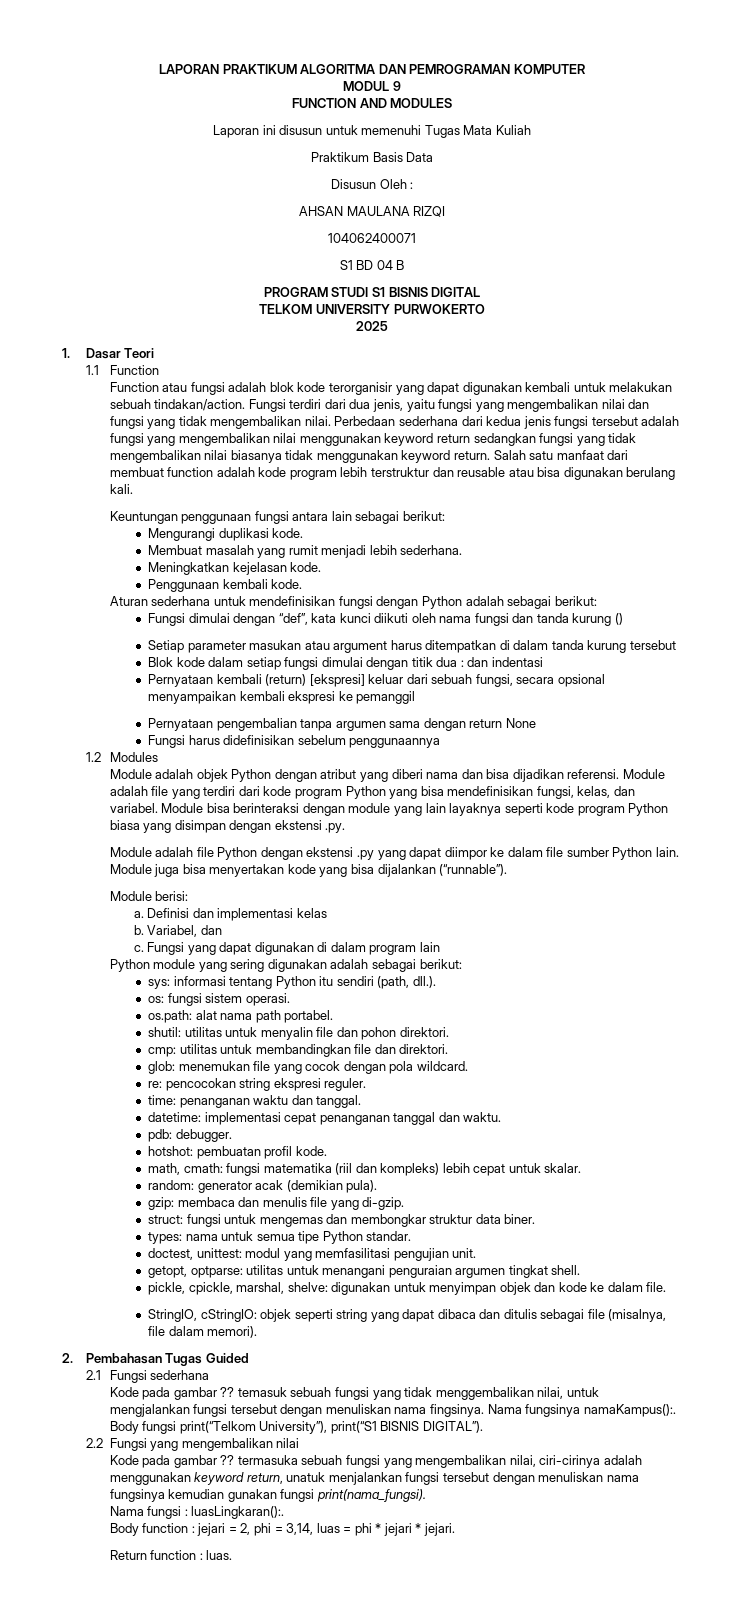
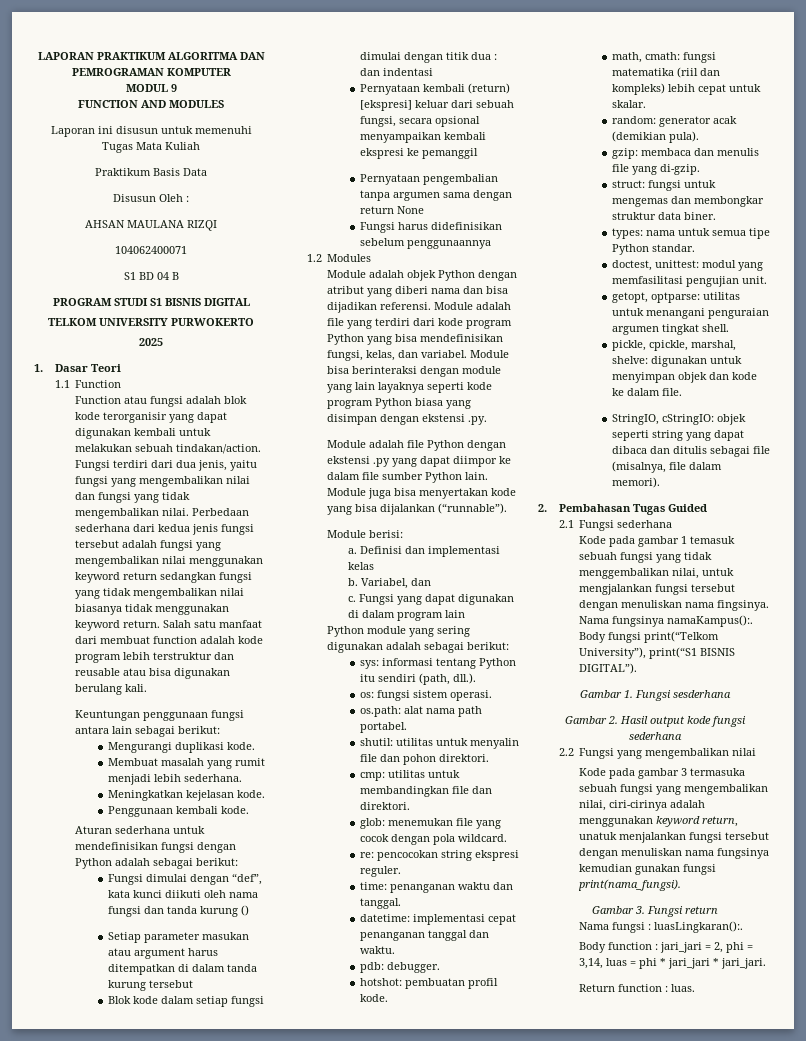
[220,1387,235,1397] ?? -> [681,536,688,544] 1
(483, 1427) none -> [580,690,731,701] [565,716,746,727] [629,732,682,740] // Gambar 1. Fungsi sesderhana // Gambar 2. Hasil output kode fungsi sederhana
[220,1455,235,1465] ?? -> [681,768,688,776] 3
(426, 1495) none -> [592,906,718,917] // Gambar 3. Fungsi return
[197,1523,226,1536] jejari -> [660,942,703,953] jari_jari
[383,1523,455,1536] jejari * jejari. -> [668,958,767,969] jari_jari * jari_jari.

